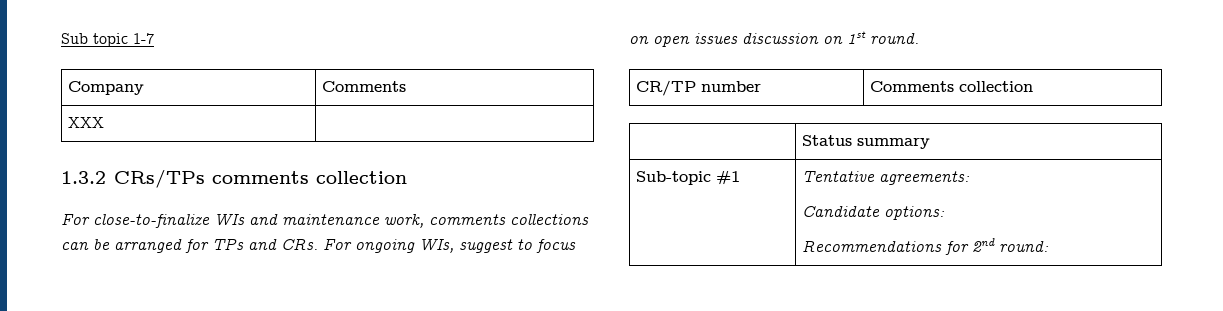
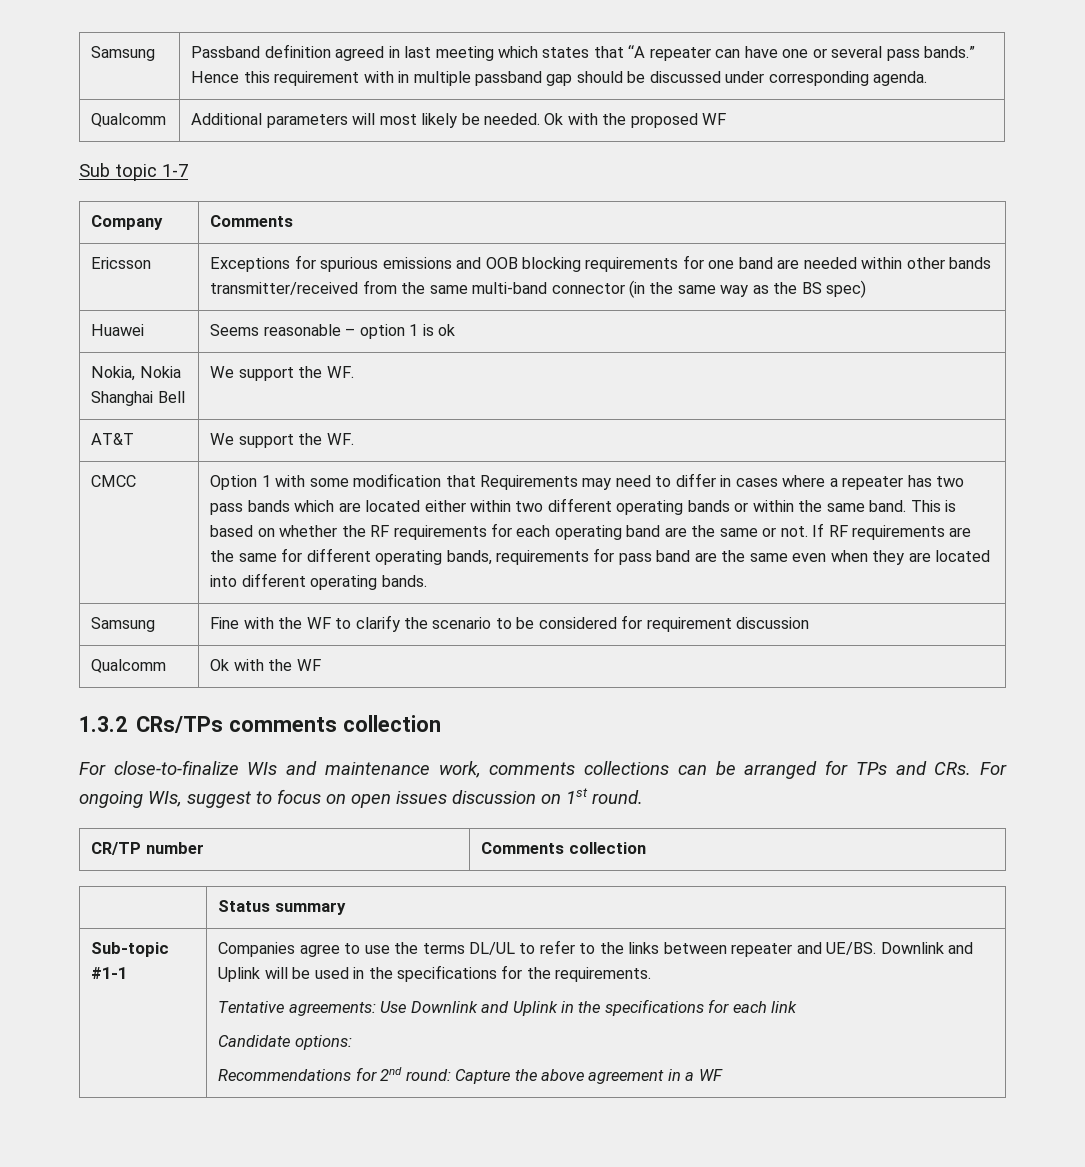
(61, 38) none -> [91,46,156,61] [191,44,976,61] [191,71,928,86] [91,113,167,127] [191,113,727,128] Samsung | Passband definition agreed in last meeting which states that “A repeater can have one or several pass bands.” Hence this requirement with in multiple passband gap should be discussed under corresponding agenda. // Qualcomm | Additional parameters will most likely be needed. Ok with the proposed WF //
[68,117,105,128] XXX | -> [91,257,152,269] [210,255,992,272] [210,280,867,298] [91,324,145,336] [210,324,456,339] [91,366,181,381] [91,391,185,406] [210,366,354,381] [91,433,135,445] [210,433,354,448] [91,475,137,487] [210,473,965,490] [210,498,957,515] [210,523,972,540] [210,548,991,565] [210,573,427,590] [91,617,156,632] [210,615,810,632] [91,659,167,673] [210,659,321,671] Ericsson | Exceptions for spurious emissions and OOB blocking requirements for one band are needed within other bands transmitter/received from the same multi-band connector (in the same way as the BS spec) // Huawei | Seems reasonable – option 1 is ok // Nokia, Nokia Shanghai Bell | We support the WF. // AT&T | We support the WF. // CMCC | Option 1 with some modification that Requirements may need to differ in cases where a repeater has two pass bands which are located either within two different operating bands or within the same band. This is based on whether the RF requirements for each operating band are the same or not. If RF requirements are the same for different operating bands, requirements for pass band are the same even when they are located into different operating bands. // Samsung | Fine with the WF to clarify the scenario to be considered for requirement discussion // Qualcomm | Ok with the WF
[716,170,741,185] [802,171,971,185] #1 | Tentative agreements: -> [91,967,128,979] [218,940,974,957] [218,965,652,982] [218,999,798,1016] #1-1 | Companies agree to use the terms DL/UL to refer to the links between repeater and UE/BS. Downlink and Uplink will be used in the specifications for the requirements. // Tentative agreements: Use Downlink and Uplink in the specifications for each link
(1050, 246) none -> [455,1069,723,1084] Capture the above agreement in a WF

